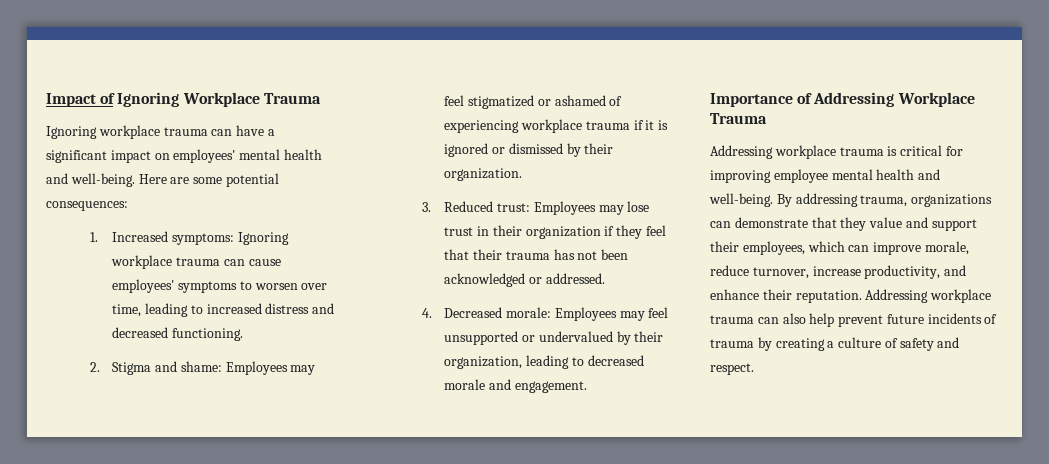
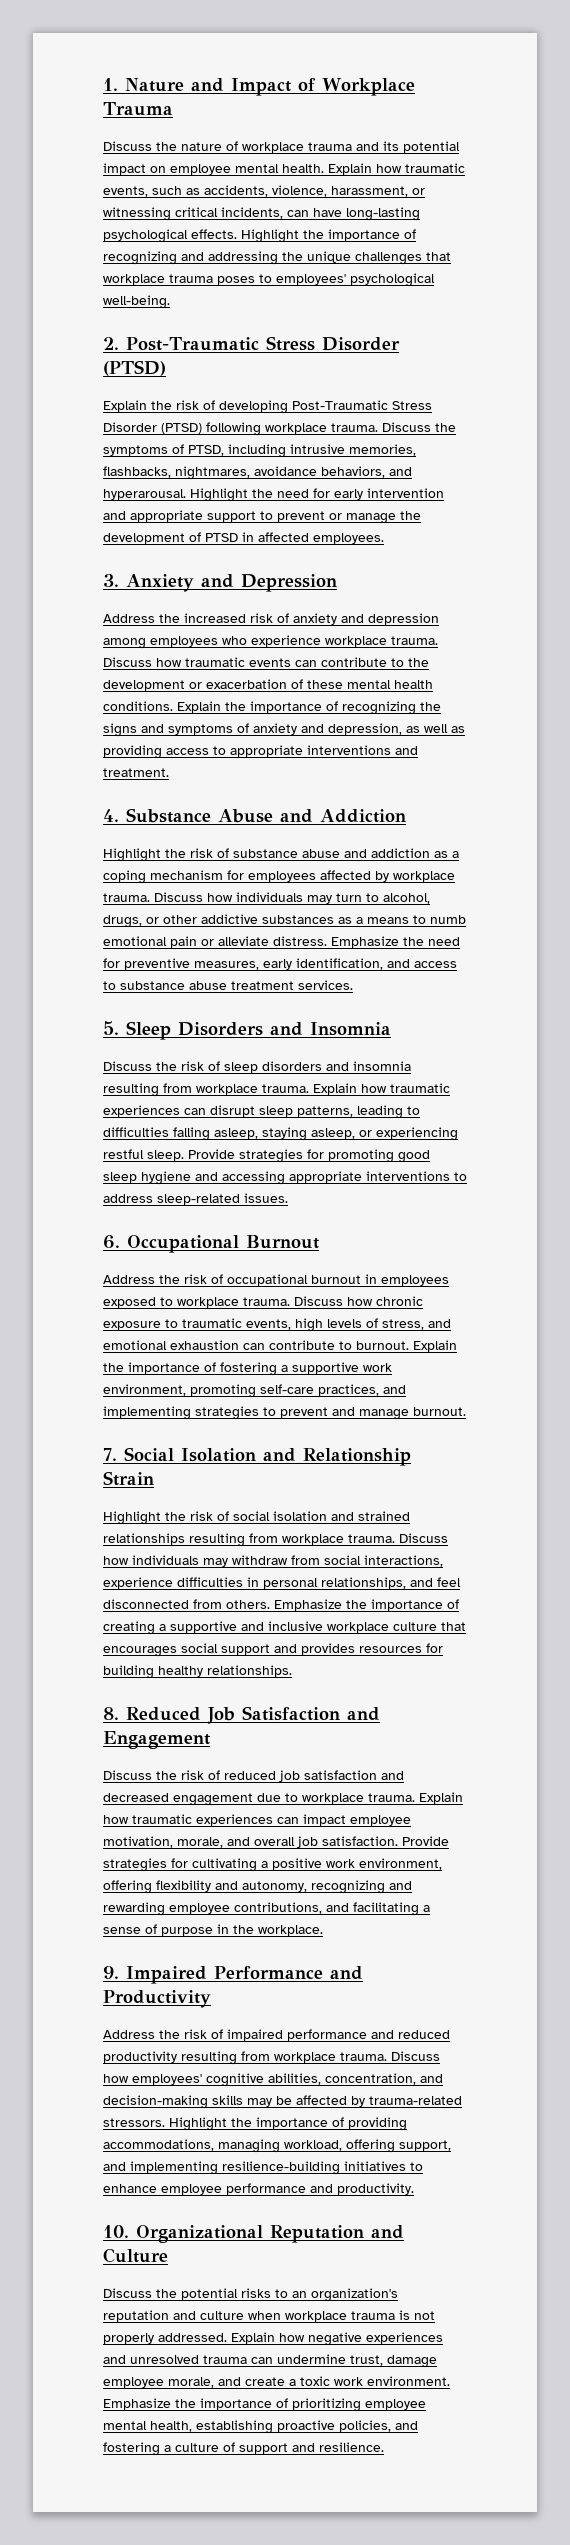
(46, 100) none -> [103,78,224,92] 1. Nature and
[117,92,321,107] [46,125,275,139] [46,149,322,163] [46,173,279,187] [46,201,128,211] [90,231,289,245] [111,255,281,269] [112,279,328,293] [112,303,335,317] [112,327,244,341] [90,361,316,375] [444,95,623,109] [444,119,669,133] [444,143,614,157] [444,168,523,181] [422,201,650,215] [444,225,666,239] [444,249,629,260] [444,273,605,287] [422,307,669,321] [444,331,664,345] [444,355,644,369] [444,379,587,393] [710,92,975,107] [710,113,767,124] [710,145,963,159] [710,169,941,183] [709,193,993,207] [710,217,977,231] [710,241,969,255] [710,265,967,279] [710,289,992,303] [710,313,998,327] [710,337,960,351] [710,363,754,375] Ignoring Workplace Trauma // Ignoring workplace trauma can have a significant impact on employees' mental health and well-being. Here are some potential consequences: // 1. Increased symptoms: Ignoring workplace trauma can cause employees' symptoms to worsen over time, leading to increased distress and decreased functioning. // 2. Stigma and shame: Employees may feel stigmatized or ashamed of experiencing workplace trauma if it is ignored or dismissed by their organization. // 3. Reduced trust: Employees may lose trust in their organization if they feel that their trauma has not been acknowledged or addressed. // 4. Decreased morale: Employees may feel unsupported or undervalued by their organization, leading to decreased morale and engagement. // Importance of Addressing Workplace Trauma // Addressing workplace trauma is critical for improving employee mental health and well-being. By addressing trauma, organizations can demonstrate that they value and support their employees, which can improve morale, reduce turnover, increase productivity, and enhance their reputation. Addressing workplace trauma can also help prevent future incidents of trauma by creating a culture of safety and respect. -> [322,78,415,96] [103,102,173,116] [103,141,460,153] [103,163,465,175] [103,185,425,197] [103,207,420,221] [103,229,416,243] [103,251,451,265] [103,273,435,287] [103,295,170,309] [103,336,400,351] [103,360,166,376] [103,400,432,414] [103,422,456,436] [103,444,416,458] [103,466,412,480] [103,488,444,502] [103,510,421,524] [103,532,384,544] [103,574,337,592] [103,613,439,625] [103,635,438,649] [103,657,429,667] [103,679,433,691] [103,701,441,715] [103,723,465,737] [103,745,418,759] [103,768,169,777] [103,808,406,823] [103,848,459,862] [103,870,455,884] [103,892,430,904] [103,914,466,928] [103,936,460,948] [103,958,457,970] [103,980,353,990] [103,1021,391,1040] [103,1061,411,1073] [103,1083,450,1097] [103,1105,420,1119] [103,1127,458,1141] [103,1149,430,1163] [103,1171,467,1185] [103,1193,288,1205] [103,1235,319,1253] [103,1274,449,1286] [103,1296,423,1308] [103,1318,451,1332] [103,1340,457,1352] [103,1362,392,1376] [103,1384,406,1398] [103,1406,466,1420] [103,1447,411,1466] [103,1471,154,1486] [103,1511,410,1525] [103,1533,448,1547] [103,1555,443,1567] [103,1577,461,1589] [103,1599,459,1611] [103,1621,466,1635] [103,1643,443,1657] [103,1665,292,1679] [103,1706,380,1724] [103,1731,210,1749] [103,1770,404,1782] [103,1792,463,1806] [103,1814,411,1826] [103,1836,449,1848] [103,1858,442,1872] [103,1880,412,1894] [103,1902,430,1916] [103,1924,323,1936] [103,1966,363,1984] [103,1990,211,2008] [103,2029,450,2041] [103,2051,440,2065] [103,2073,443,2087] [103,2095,462,2109] [103,2117,407,2131] [103,2139,451,2153] [103,2161,423,2175] [103,2183,414,2195] [103,2225,404,2243] [103,2248,168,2263] [103,2288,398,2302] [103,2310,435,2322] [103,2332,443,2346] [103,2354,437,2368] [103,2376,450,2388] [103,2398,426,2412] [103,2420,418,2434] [103,2442,384,2456] Workplace Trauma // Discuss the nature of workplace trauma and its potential impact on employee mental health. Explain how traumatic events, such as accidents, violence, harassment, or witnessing critical incidents, can have long-lasting psychological effects. Highlight the importance of recognizing and addressing the unique challenges that workplace trauma poses to employees' psychological well-being. // 2. Post-Traumatic Stress Disorder (PTSD) // Explain the risk of developing Post-Traumatic Stress Disorder (PTSD) following workplace trauma. Discuss the symptoms of PTSD, including intrusive memories, flashbacks, nightmares, avoidance behaviors, and hyperarousal. Highlight the need for early intervention and appropriate support to prevent or manage the development of PTSD in affected employees. // 3. Anxiety and Depression // Address the increased risk of anxiety and depression among employees who experience workplace trauma. Discuss how traumatic events can contribute to the development or exacerbation of these mental health conditions. Explain the importance of recognizing the signs and symptoms of anxiety and depression, as well as providing access to appropriate interventions and treatment. // 4. Substance Abuse and Addiction // Highlight the risk of substance abuse and addiction as a coping mechanism for employees affected by workplace trauma. Discuss how individuals may turn to alcohol, drugs, or other addictive substances as a means to numb emotional pain or alleviate distress. Emphasize the need for preventive measures, early identification, and access to substance abuse treatment services. // 5. Sleep Disorders and Insomnia // Discuss the risk of sleep disorders and insomnia resulting from workplace trauma. Explain how traumatic experiences can disrupt sleep patterns, leading to difficulties falling asleep, staying asleep, or experiencing restful sleep. Provide strategies for promoting good sleep hygiene and accessing appropriate interventions to address sleep-related issues. // 6. Occupational Burnout // Address the risk of occupational burnout in employees exposed to workplace trauma. Discuss how chronic exposure to traumatic events, high levels of stress, and emotional exhaustion can contribute to burnout. Explain the importance of fostering a supportive work environment, promoting self-care practices, and implementing strategies to prevent and manage burnout. // 7. Social Isolation and Relationship Strain // Highlight the risk of social isolation and strained relationships resulting from workplace trauma. Discuss how individuals may withdraw from social interactions, experience difficulties in personal relationships, and feel disconnected from others. Emphasize the importance of creating a supportive and inclusive workplace culture that encourages social support and provides resources for building healthy relationships. // 8. Reduced Job Satisfaction and Engagement // Discuss the risk of reduced job satisfaction and decreased engagement due to workplace trauma. Explain how traumatic experiences can impact employee motivation, morale, and overall job satisfaction. Provide strategies for cultivating a positive work environment, offering flexibility and autonomy, recognizing and rewarding employee contributions, and facilitating a sense of purpose in the workplace. // 9. Impaired Performance and Productivity // Address the risk of impaired performance and reduced productivity resulting from workplace trauma. Discuss how employees' cognitive abilities, concentration, and decision-making skills may be affected by trauma-related stressors. Highlight the importance of providing accommodations, managing workload, offering support, and implementing resilience-building initiatives to enhance employee performance and productivity. // 10. Organizational Reputation and Culture // Discuss the potential risks to an organization's reputation and culture when workplace trauma is not properly addressed. Explain how negative experiences and unresolved trauma can undermine trust, damage employee morale, and create a toxic work environment. Emphasize the importance of prioritizing employee mental health, establishing proactive policies, and fostering a culture of support and resilience.

